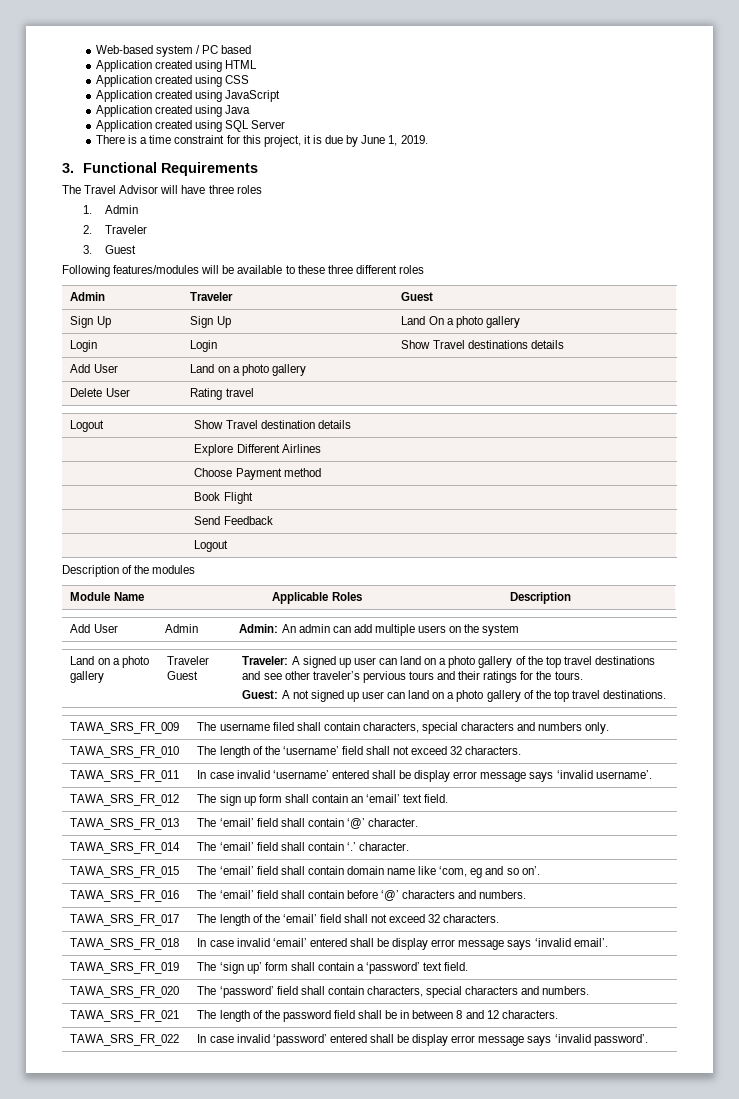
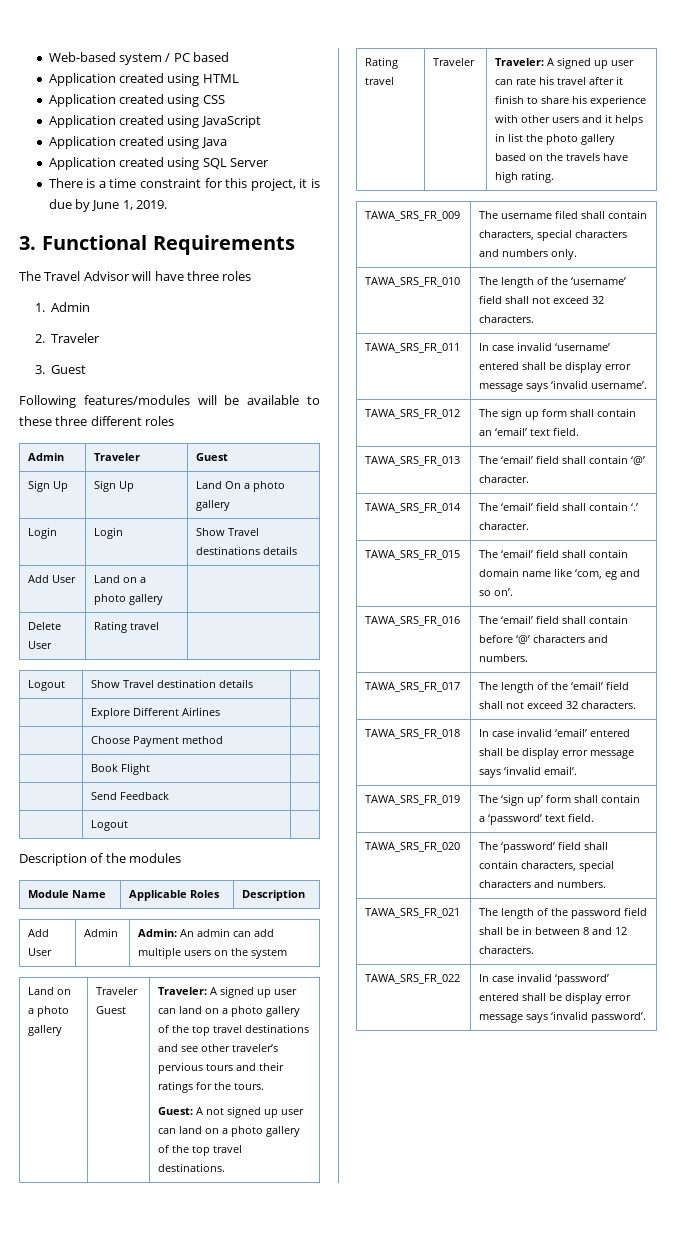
(667, 694) none -> [365,57,399,69] [365,77,395,85] [433,58,476,66] [495,57,635,69] [495,76,624,85] [495,95,647,107] [495,114,644,126] [495,133,616,145] [495,153,629,161] [495,171,555,183] // Rating travel | Traveler | Traveler: A signed up user can rate his travel after it finish to share his experience with other users and it helps in list the photo gallery based on the travels have high rating.

